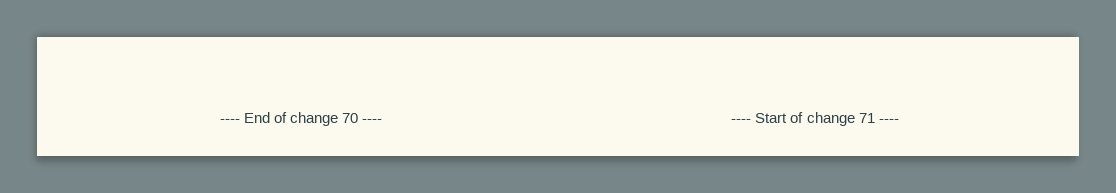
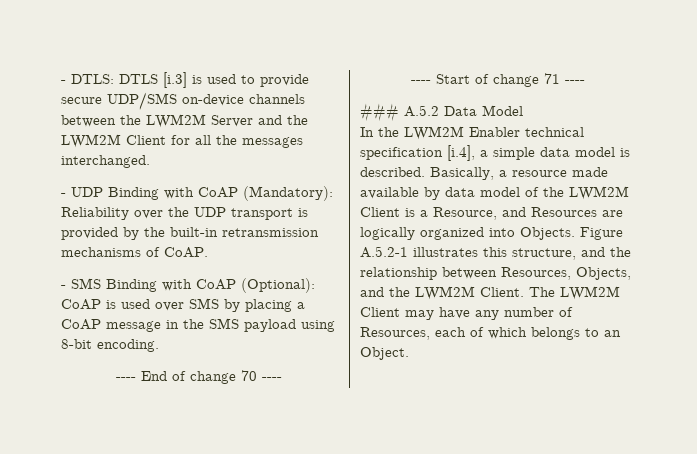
(219, 121) none -> [61,72,309,88] [61,92,305,110] [61,114,308,128] [61,134,303,148] [61,155,150,168] [61,186,333,201] [61,207,308,220] [61,227,319,240] [61,247,208,258] [61,278,315,293] [61,298,305,312] [61,318,335,332] [61,339,159,352] - DTLS: DTLS [i.3] is used to provide secure UDP/SMS on-device channels between the LWM2M Server and the LWM2M Client for all the messages interchanged. // - UDP Binding with CoAP (Mandatory): Reliability over the UDP transport is provided by the built-in retransmission mechanisms of CoAP. // - SMS Binding with CoAP (Optional): CoAP is used over SMS by placing a CoAP message in the SMS payload using 8-bit encoding. //
(899, 121) none -> [360,103,523,122] [360,126,584,140] [360,145,630,161] [360,167,608,180] [360,186,629,200] [360,207,623,220] [360,227,623,240] [360,246,631,260] [360,267,631,280] [360,286,620,300] [360,307,573,320] [360,327,621,340] [360,347,409,360] // ### A.5.2 Data Model // In the LWM2M Enabler technical specification [i.4], a simple data model is described. Basically, a resource made available by data model of the LWM2M Client is a Resource, and Resources are logically organized into Objects. Figure A.5.2-1 illustrates this structure, and the relationship between Resources, Objects, and the LWM2M Client. The LWM2M Client may have any number of Resources, each of which belongs to an Object.

